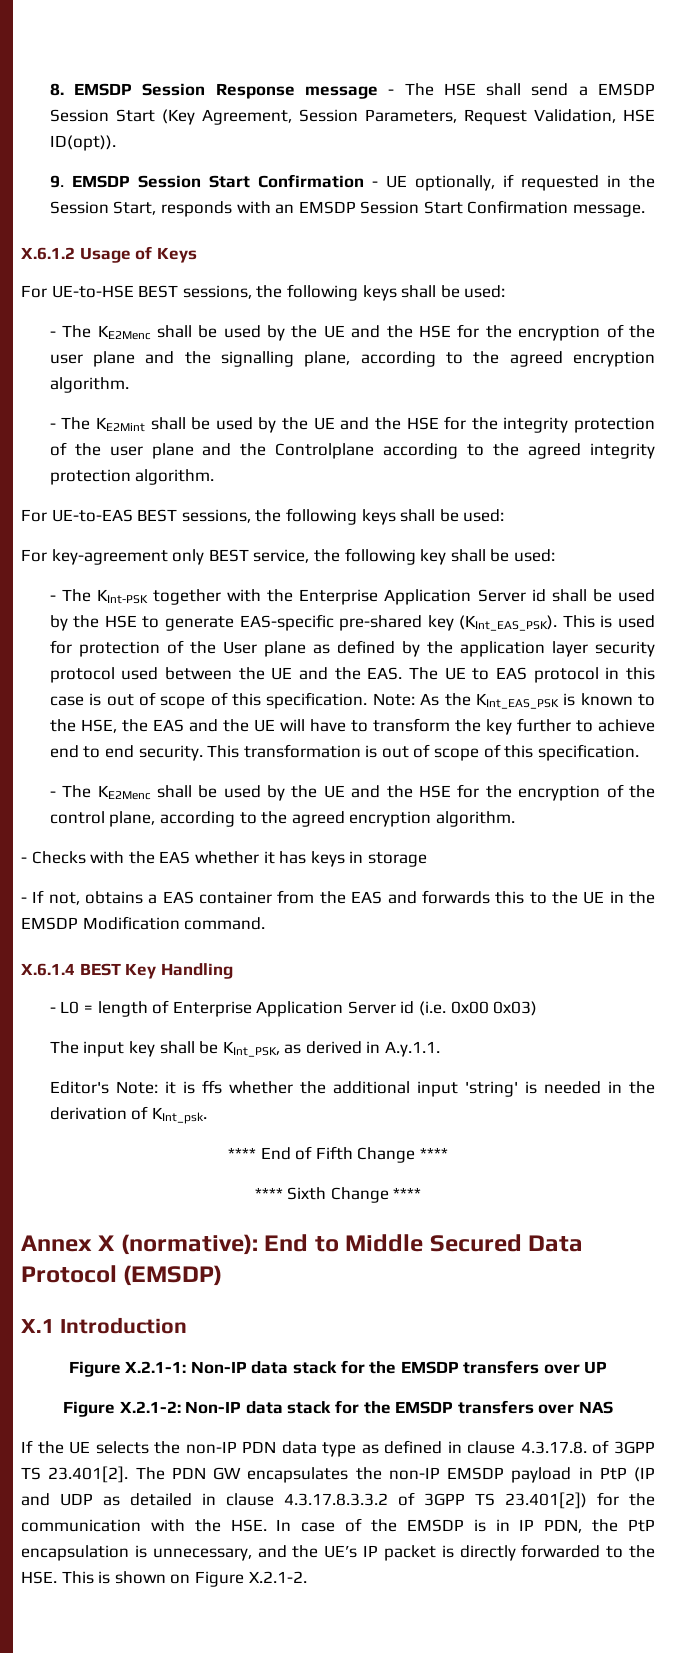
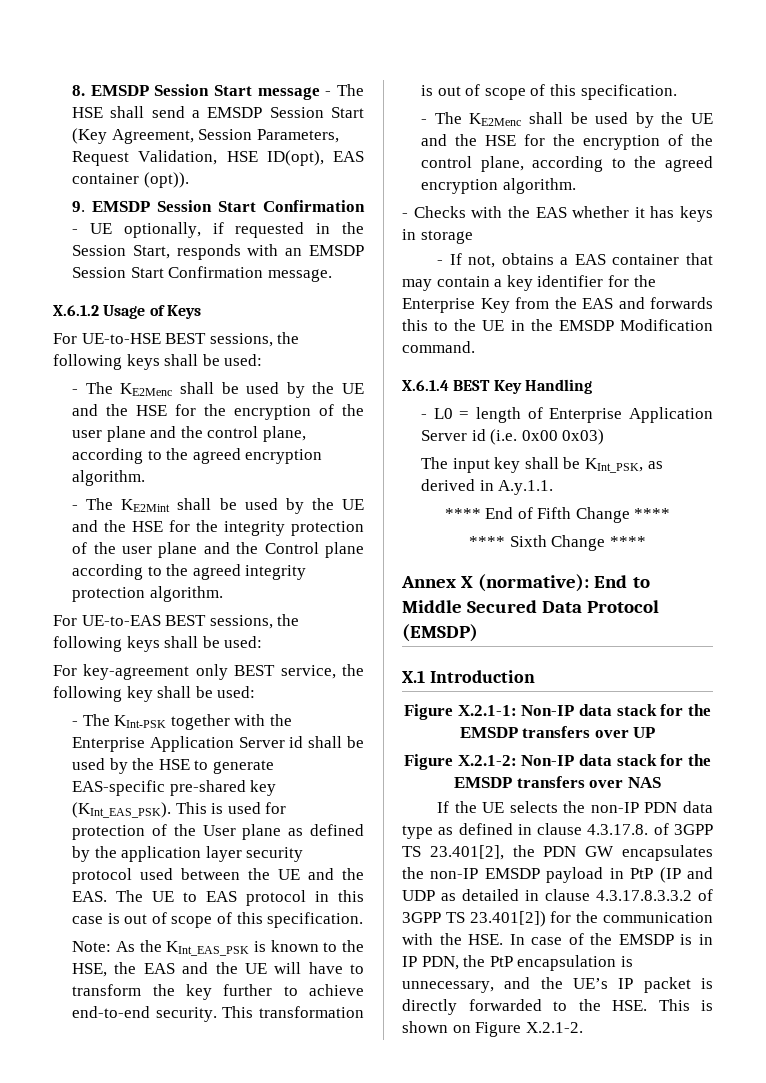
[215,83,295,99] Response -> [214,85,253,96] Start
[49,135,116,151] ID(opt)). -> [266,150,364,166] [72,172,189,188] ID(opt), EAS container (opt)).
[221,351,295,367] signalling -> [207,426,259,438] control
[275,443,375,459] Controlplane -> [264,542,364,558] Control plane
(368, 700) none -> (364, 920) //
[49,745,134,758] end to end -> [72,1006,151,1018] end-to-end
(273, 897) none -> [686,253,713,265] [402,275,656,291] [402,298,510,313] that may contain a key identifier for the Enterprise Key
[49,1080,655,1097] [49,1106,207,1124] // Editor's Note: it is ffs whether the additional input 'string' is needed in the derivation of KInt_psk. -> (554, 487) none
[48,1466,165,1483] 23.401[2]. The -> [429,845,535,860] 23.401[2], the

